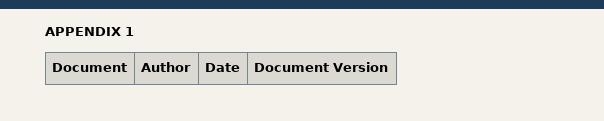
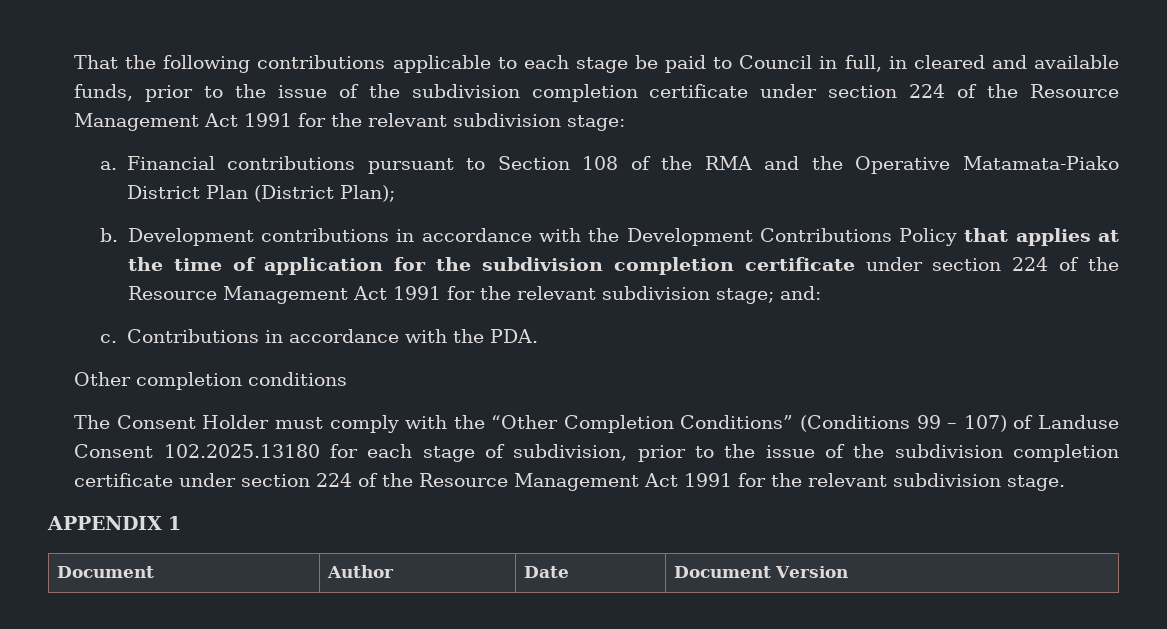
(45, 31) none -> [74,55,1120,73] [74,84,1119,102] [74,113,626,131] [100,156,1119,174] [126,185,395,202] [100,228,1119,246] [127,257,1119,275] [127,286,821,304] [100,329,538,343] [74,372,348,390] [74,415,1120,433] [74,444,1119,462] [74,473,1066,491] That the following contributions applicable to each stage be paid to Council in full, in cleared and available funds, prior to the issue of the subdivision completion certificate under section 224 of the Resource Management Act 1991 for the relevant subdivision stage: // a. Financial contributions pursuant to Section 108 of the RMA and the Operative Matamata-Piako District Plan (District Plan); // b. Development contributions in accordance with the Development Contributions Policy that applies at the time of application for the subdivision completion certificate under section 224 of the Resource Management Act 1991 for the relevant subdivision stage; and: // c. Contributions in accordance with the PDA. // Other completion conditions // The Consent Holder must comply with the “Other Completion Conditions” (Conditions 99 – 107) of Landuse Consent 102.2025.13180 for each stage of subdivision, prior to the issue of the subdivision completion certificate under section 224 of the Resource Management Act 1991 for the relevant subdivision stage. //

